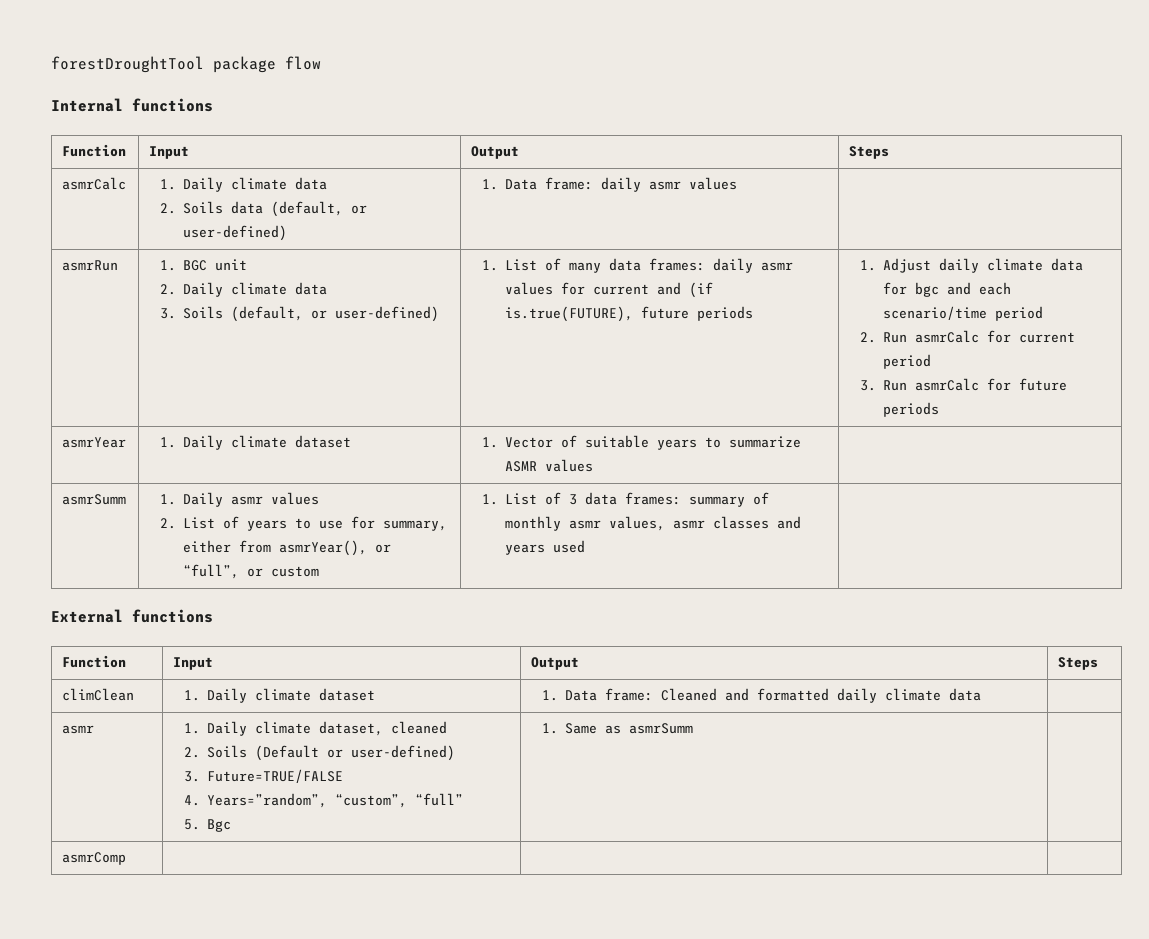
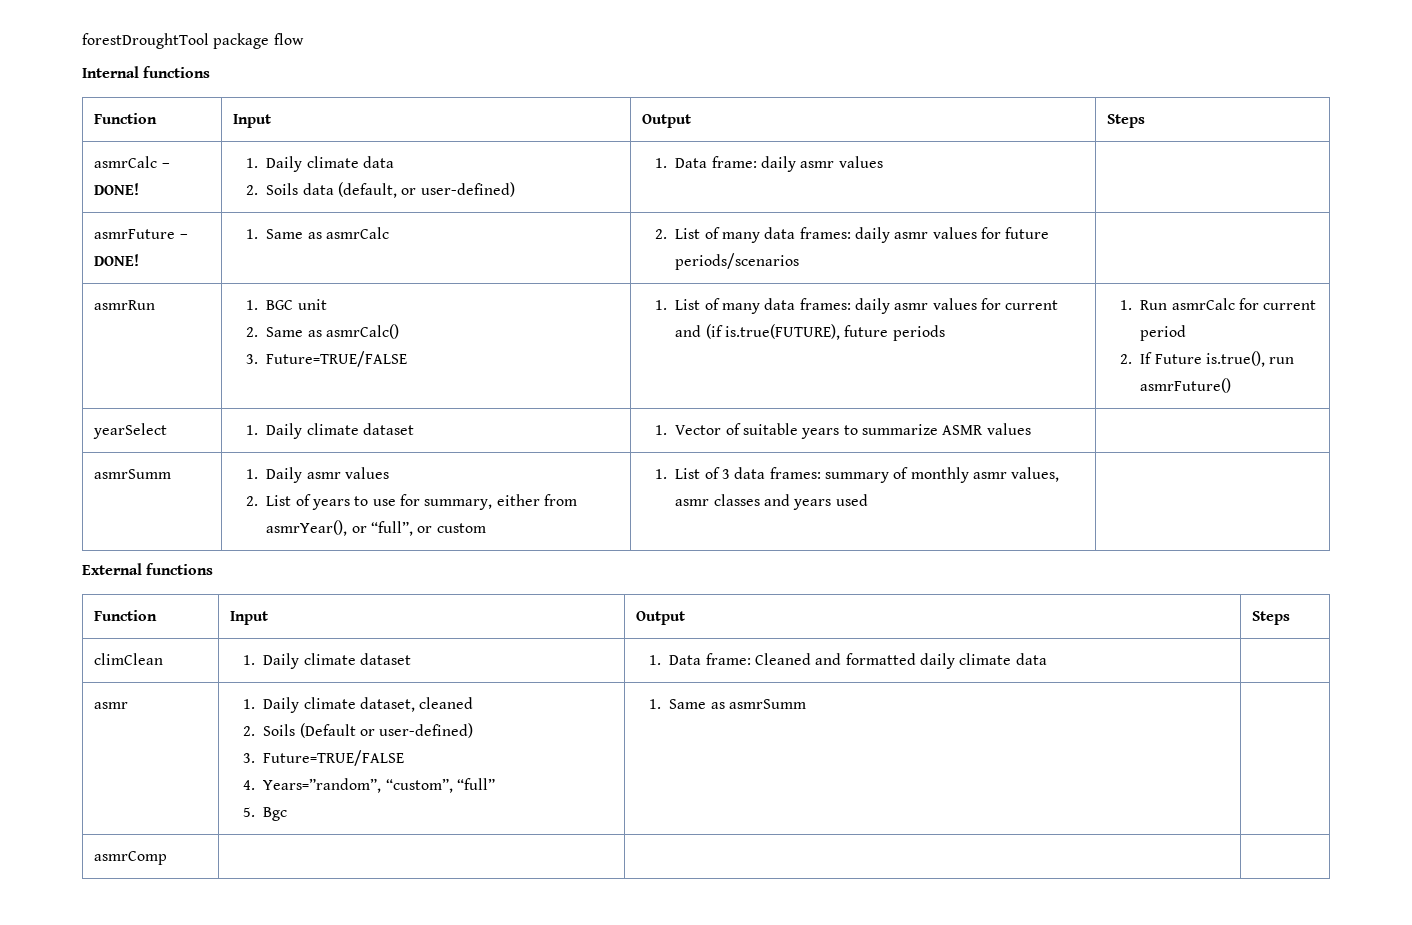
(127, 183) none -> [161,163,170,168] [94,183,140,195] – DONE!
(737, 183) none -> [94,229,188,239] [94,254,140,266] [246,227,389,239] [655,227,1050,243] [675,253,800,270] // asmrFuture – DONE! | 1. Same as asmrCalc | 2. List of many data frames: daily asmr values for future periods/scenarios |
[182,282,327,297] [159,306,439,322] Daily climate data // 3. Soils (default, or user-defined) -> [266,324,399,339] [246,351,408,367] Same as asmrCalc() // 3. Future=TRUE/FALSE
[882,258,1083,273] [882,282,1011,297] [882,306,1043,321] [859,332,876,343] Adjust daily climate data for bgc and each scenario/time period // 2. -> (1133, 305) none
[859,378,1067,391] [882,402,939,417] [62,437,127,448] 3. Run asmrCalc for future periods // asmrYear -> [1120,351,1295,367] [1140,378,1232,393] [93,423,168,439] 2. If Future is.true(), run asmrFuture() // yearSelect

